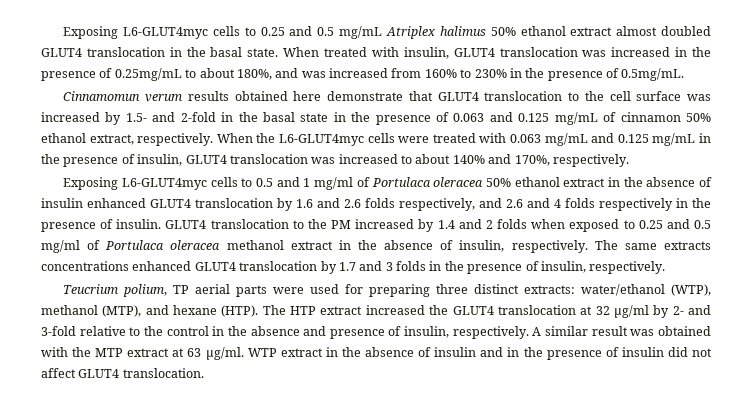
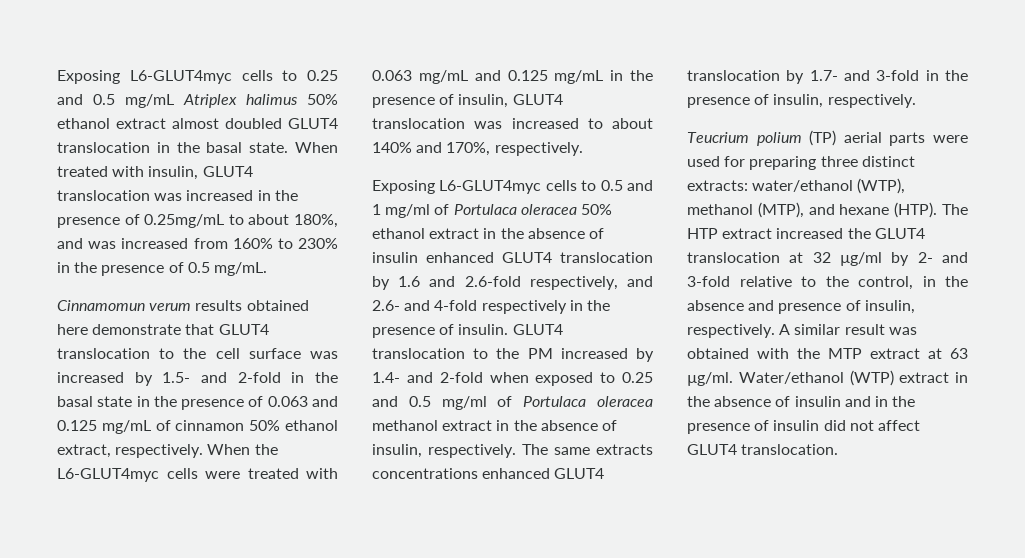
[621,68,685,81] 0.5mg/mL. -> [187,262,267,276] 0.5 mg/mL.
[344,198,595,211] 2.6 folds respectively, and 2.6 and 4 folds -> [464,276,653,290] [372,300,478,311] 2.6-fold respectively, and 2.6- and 4-fold
[437,219,528,229] 1.4 and 2 folds -> [372,372,483,383] 1.4- and 2-fold
[338,261,426,271] 1.7 and 3 folds -> [809,70,920,81] 1.7- and 3-fold
[123,284,190,297] polium, TP -> [756,130,837,146] polium (TP)
[166,326,209,336] control -> [858,276,913,290] control,
[247,348,277,357] WTP -> [738,370,894,386] Water/ethanol (WTP)

